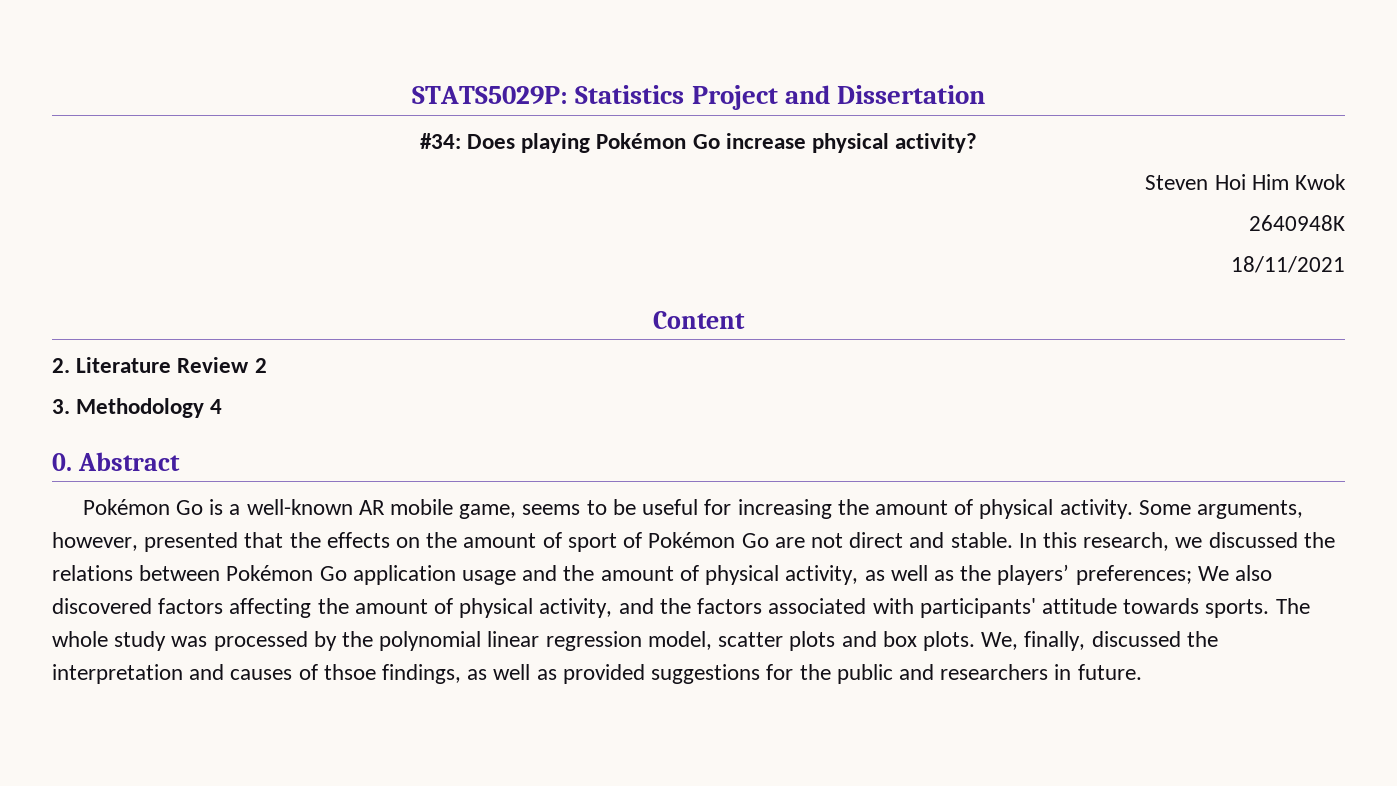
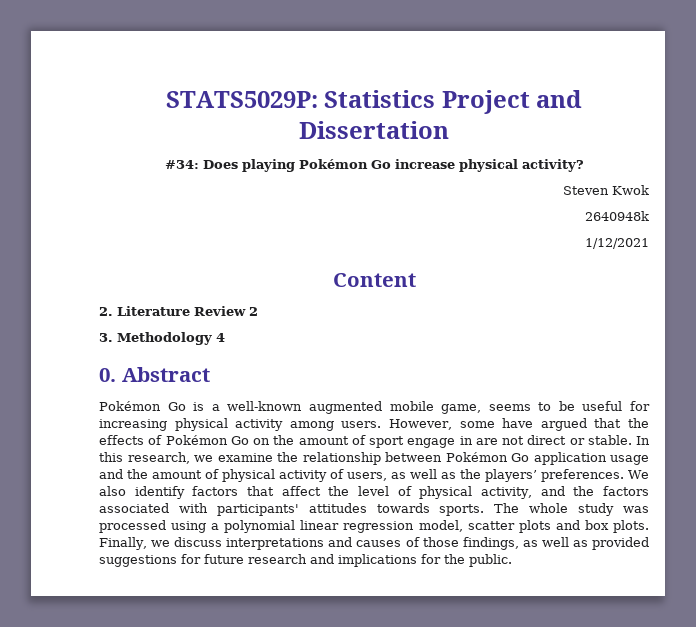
[1214,174,1289,190] Hoi Him -> (609, 190) none
[1249,215,1345,231] [1231,256,1345,273] 2640948K // 18/11/2021 -> [585,211,649,221] [585,238,649,249] 2640948k // 1/12/2021
[358,500,385,515] AR -> [308,401,382,414] augmented
[837,499,1304,519] [52,532,390,552] the amount of physical activity. Some arguments, however, presented that the effects -> [174,418,649,431] [99,435,249,445] physical activity among users. However, some have argued that the effects of Pokémon Go
[623,532,769,548] of Pokémon Go -> [407,436,473,448] engage in
[909,532,945,548] and -> [569,438,585,445] or
[1208,532,1335,548] [52,565,133,581] discussed the relations -> [217,452,381,465] examine the relationship
[785,565,859,585] activity, -> [279,469,388,482] activity of users,
[1075,565,1192,585] preferences; -> [541,469,625,482] preferences.
[52,598,428,618] discovered factors affecting the amount -> [134,486,390,499] identify factors that affect the level
[1041,598,1117,614] attitude -> [308,503,367,513] attitudes
[313,631,374,651] by the -> [171,521,220,533] using a
[981,631,1218,651] [52,664,183,684] We, finally, discussed the interpretation -> [99,537,325,550] Finally, we discuss interpretations
[323,664,376,680] thsoe -> [422,537,459,547] those
[799,664,1142,684] the public and researchers in future. -> [204,554,512,567] future research and implications for the public.

